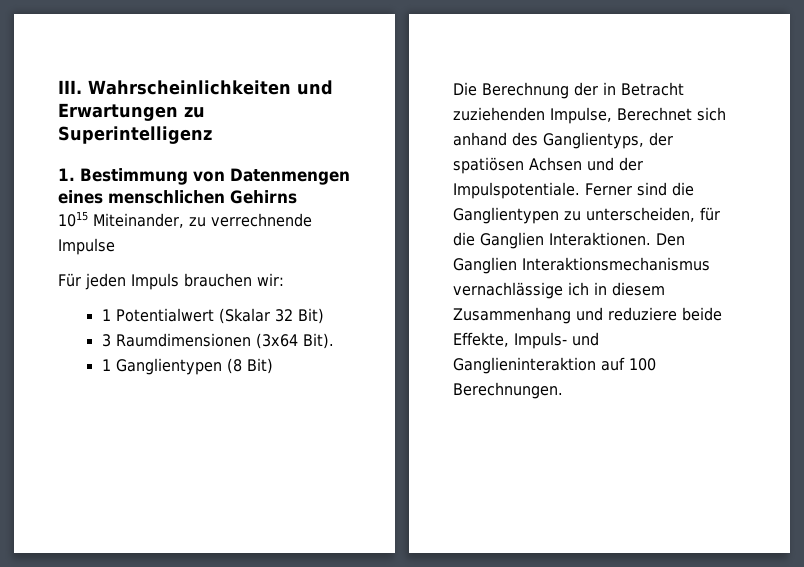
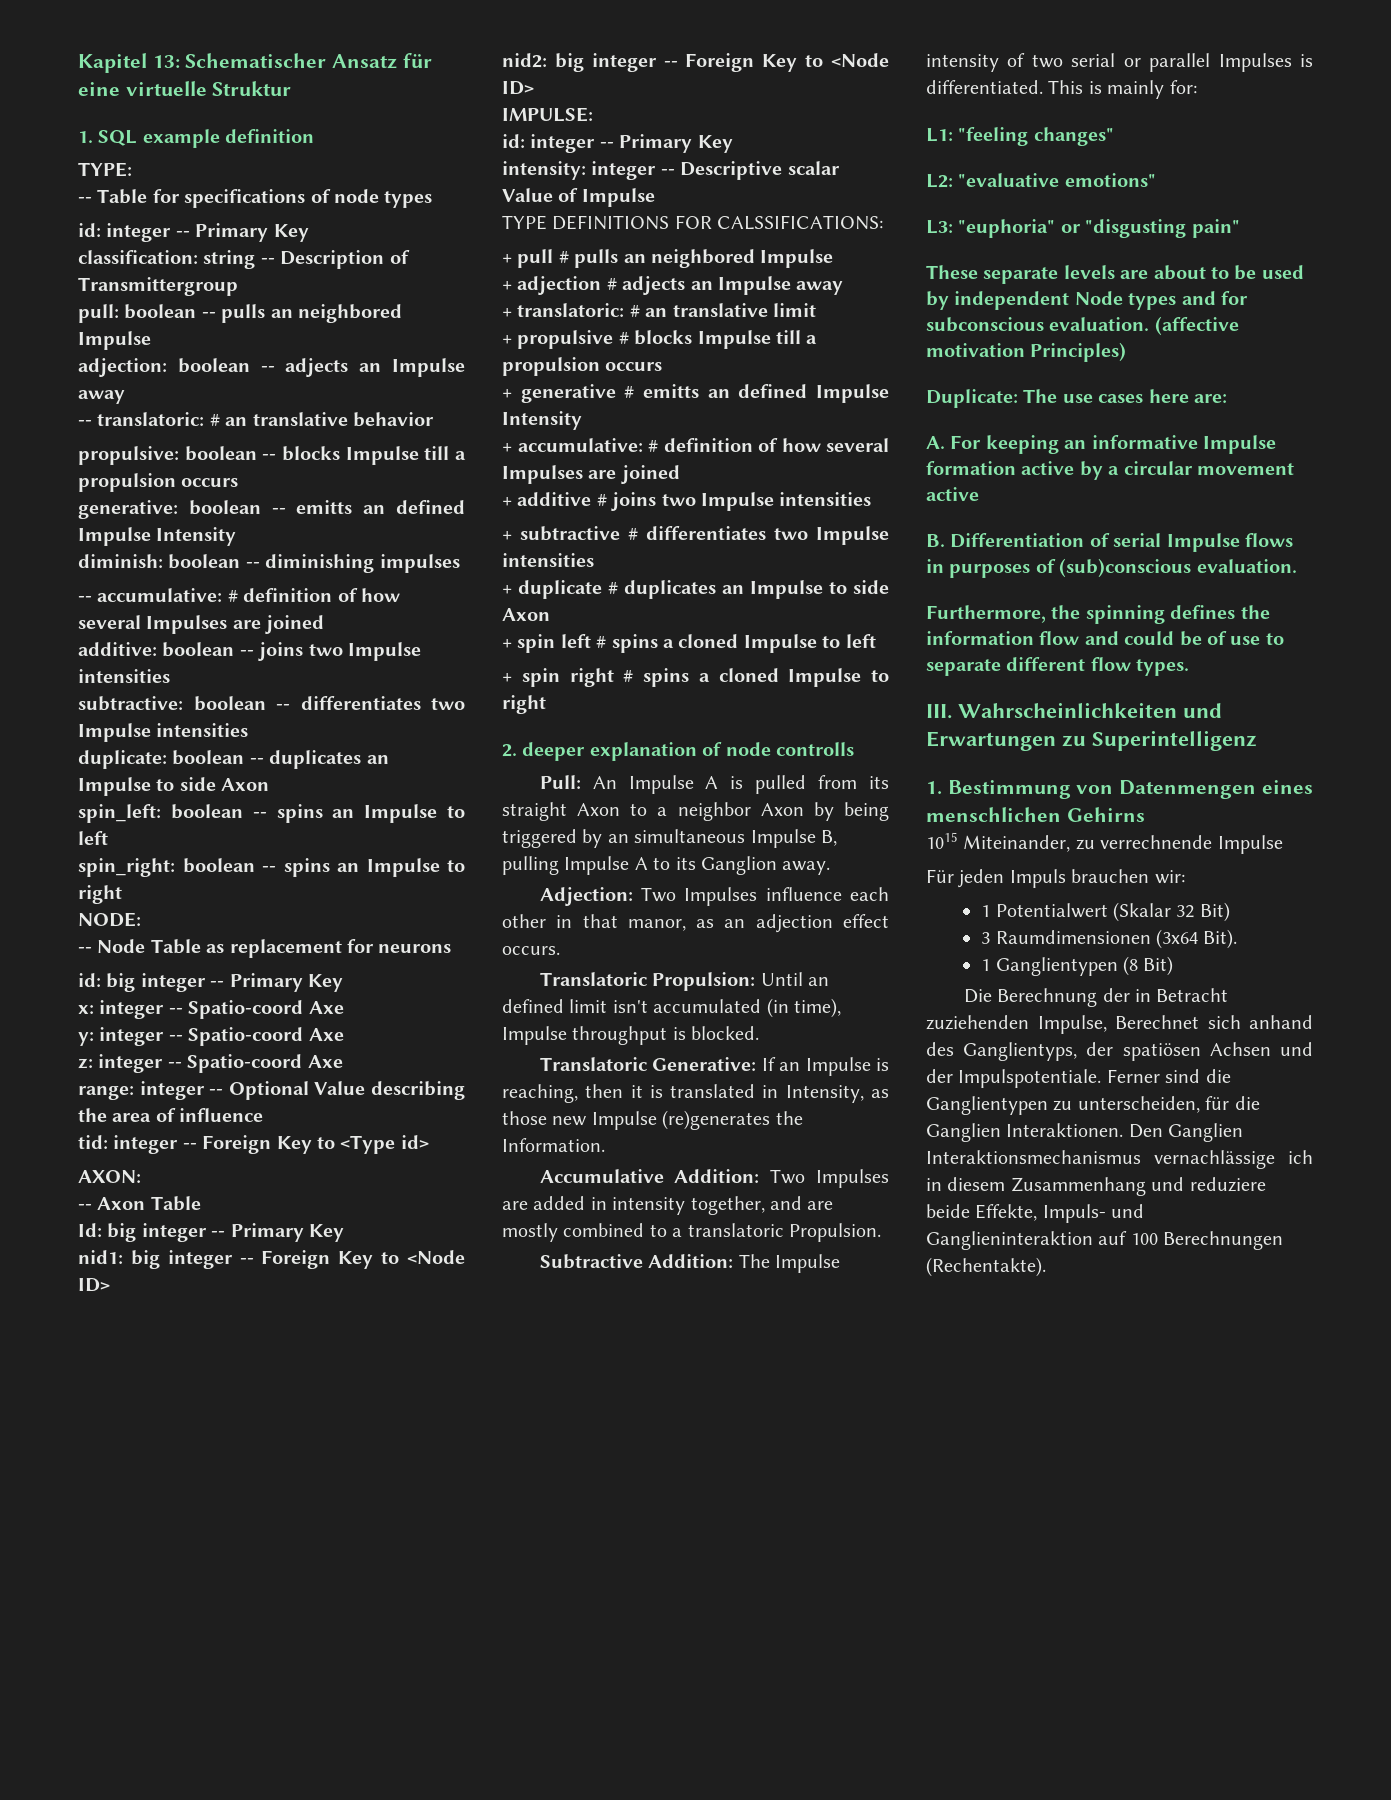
(58, 87) none -> [78,53,432,73] [78,81,292,96] [78,129,315,148] [78,162,132,177] [78,189,433,208] [78,223,309,242] [78,250,410,269] [78,277,238,296] [78,304,402,323] [78,331,151,350] [78,358,466,377] [78,390,125,404] [78,412,434,427] [78,446,467,465] [78,473,239,492] [78,500,466,519] [78,527,237,546] [78,554,460,573] [78,588,400,602] [78,615,325,634] [78,642,421,661] [78,669,170,683] [78,696,465,711] [78,723,249,742] [78,750,389,769] [78,777,270,796] [78,804,465,823] [78,831,108,845] [78,858,465,877] [78,885,122,904] [78,912,141,927] [78,939,452,958] [78,973,343,992] [78,1000,344,1019] [78,1027,344,1046] [78,1054,343,1073] [78,1081,465,1100] [78,1108,264,1122] [78,1135,429,1154] [78,1170,141,1183] [78,1196,201,1211] [78,1223,344,1242] [78,1250,465,1269] [78,1278,110,1292] [502,53,889,72] [502,81,534,95] [502,107,593,122] [502,134,733,153] [502,161,840,180] [502,188,655,207] [502,215,884,230] [502,249,834,268] [502,276,844,295] [502,303,816,317] [502,330,818,349] [502,357,663,376] [502,384,889,403] [502,411,582,430] [502,438,889,452] [502,465,680,484] [502,492,872,511] [502,526,889,545] [502,553,594,567] [502,580,889,599] [502,608,550,621] [502,634,876,653] [502,668,889,687] [502,695,546,714] [502,742,854,761] [539,775,889,794] [502,802,889,821] [502,829,837,848] [502,856,831,875] [539,887,889,906] [502,914,889,933] [502,946,560,955] [539,972,829,991] [502,998,841,1018] [502,1026,760,1045] [539,1057,889,1076] [502,1084,889,1103] [502,1110,803,1130] [502,1138,605,1152] [539,1169,889,1188] [502,1196,834,1215] [502,1223,881,1242] [539,1254,840,1273] [926,53,1313,72] [926,80,1197,99] [926,127,1114,146] [926,173,1156,188] [926,219,1240,238] [926,265,1304,284] [926,291,1248,310] [926,316,1239,336] [926,342,1127,362] [926,389,1227,408] [926,435,1276,454] [926,461,1294,480] [926,487,979,501] [926,533,1293,552] [926,558,1297,578] [926,605,1270,624] [926,631,1284,646] [926,657,1190,676] Kapitel 13: Schematischer Ansatz für eine virtuelle Struktur // 1. SQL example definition // TYPE: // -- Table for specifications of node types // id: integer -- Primary Key // classification: string -- Description of Transmittergroup // pull: boolean -- pulls an neighbored Impulse // adjection: boolean -- adjects an Impulse away // -- translatoric: # an translative behavior // propulsive: boolean -- blocks Impulse till a propulsion occurs // generative: boolean -- emitts an defined Impulse Intensity // diminish: boolean -- diminishing impulses // -- accumulative: # definition of how several Impulses are joined // additive: boolean -- joins two Impulse intensities // subtractive: boolean -- differentiates two Impulse intensities // duplicate: boolean -- duplicates an Impulse to side Axon // spin_left: boolean -- spins an Impulse to left // spin_right: boolean -- spins an Impulse to right // NODE: // -- Node Table as replacement for neurons // id: big integer -- Primary Key // x: integer -- Spatio-coord Axe // y: integer -- Spatio-coord Axe // z: integer -- Spatio-coord Axe // range: integer -- Optional Value describing the area of influence // tid: integer -- Foreign Key to <Type id> // AXON: // -- Axon Table // Id: big integer -- Primary Key // nid1: big integer -- Foreign Key to <Node ID> // nid2: big integer -- Foreign Key to <Node ID> // IMPULSE: // id: integer -- Primary Key // intensity: integer -- Descriptive scalar Value of Impulse // TYPE DEFINITIONS FOR CALSSIFICATIONS: // + pull # pulls an neighbored Impulse // + adjection # adjects an Impulse away // + translatoric: # an translative limit // + propulsive # blocks Impulse till a propulsion occurs // + generative # emitts an defined Impulse Intensity // + accumulative: # definition of how several Impulses are joined // + additive # joins two Impulse intensities // + subtractive # differentiates two Impulse intensities // + duplicate # duplicates an Impulse to side Axon // + spin left # spins a cloned Impulse to left // + spin right # spins a cloned Impulse to right // 2. deeper explanation of node controlls // Pull: An Impulse A is pulled from its straight Axon to a neighbor Axon by being triggered by an simultaneous Impulse B, pulling Impulse A to its Ganglion away. // Adjection: Two Impulses influence each other in that manor, as an adjection effect occurs. // Translatoric Propulsion: Until an defined limit isn't accumulated (in time), Impulse throughput is blocked. // Translatoric Generative: If an Impulse is reaching, then it is translated in Intensity, as those new Impulse (re)generates the Information. // Accumulative Addition: Two Impulses are added in intensity together, and are mostly combined to a translatoric Propulsion. // Subtractive Addition: The Impulse intensity of two serial or parallel Impulses is differentiated. This is mainly for: // L1: "feeling changes" // L2: "evaluative emotions" // L3: "euphoria" or "disgusting pain" // These separate levels are about to be used by independent Node types and for subconscious evaluation. (affective motivation Principles) // Duplicate: The use cases here are: // A. For keeping an informative Impulse formation active by a circular movement active // B. Differentiation of serial Impulse flows in purposes of (sub)conscious evaluation. // Furthermore, the spinning defines the information flow and could be of use to separate different flow types. //
[453,382,563,399] Berechnungen. -> [1163,1231,1284,1250] [926,1257,1046,1277] Berechnungen (Rechentakte).

